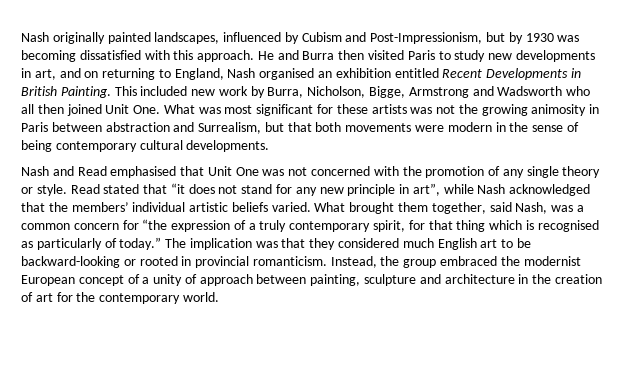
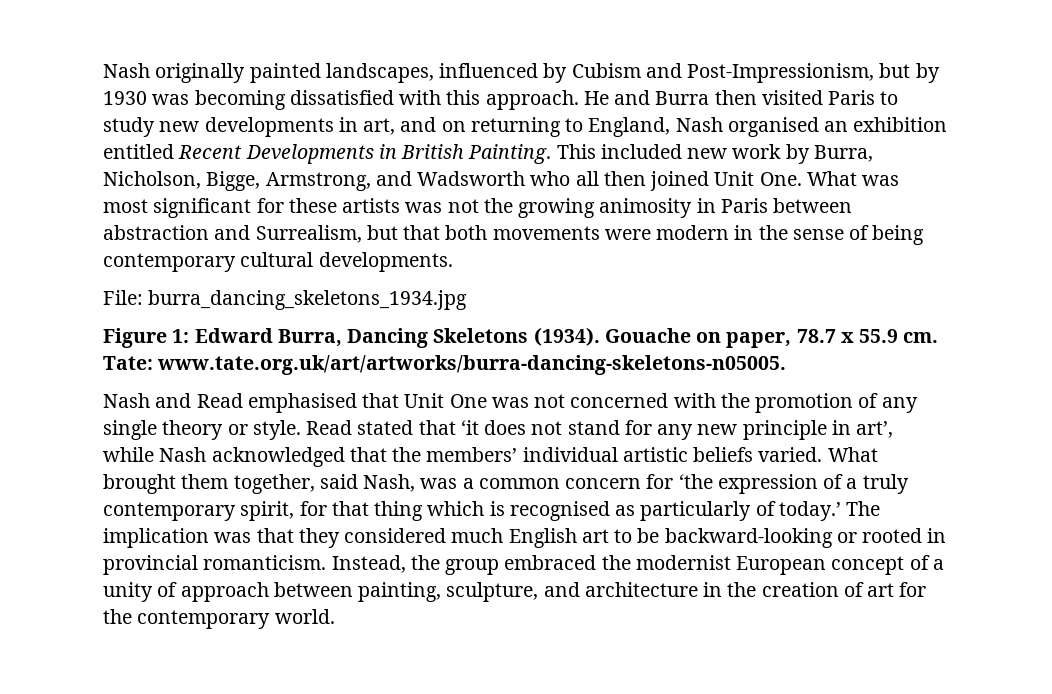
[408,87,469,98] Armstrong -> [265,172,371,191] Armstrong,
(270, 146) none -> [103,290,468,310] [103,327,939,348] [103,355,787,375] // File: burra_dancing_skeletons_1934.jpg // Figure 1: Edward Burra, Dancing Skeletons (1934). Gouache on paper, 78.7 x 55.9 cm. Tate: www.tate.org.uk/art/artworks/burra-dancing-skeletons-n05005.
[170,183,185,194] “it -> [460,420,479,435] ‘it
[412,183,440,196] art”, -> [856,421,894,438] art’,
[142,219,168,230] “the -> [678,474,713,489] ‘the
[119,237,162,250] today.” -> [778,501,841,521] today.’
[364,274,417,286] sculpture -> [446,582,539,602] sculpture,

